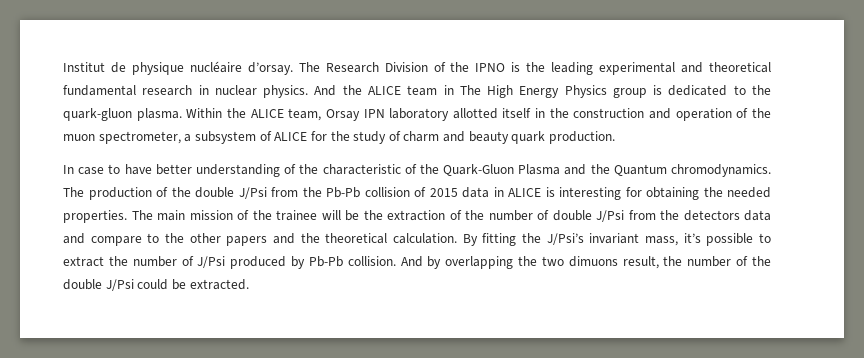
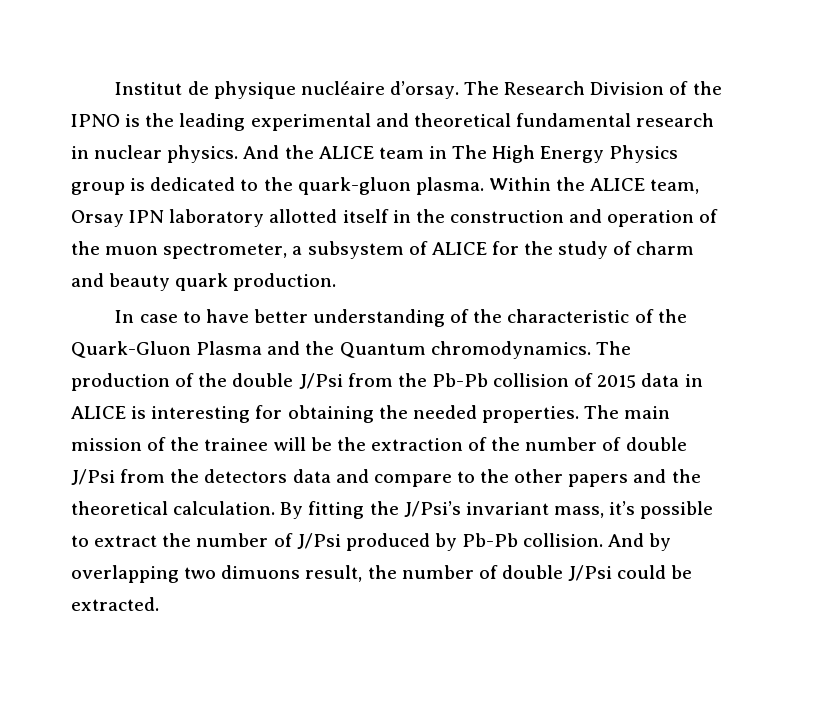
[518,256,538,266] the -> (179, 574) none
[752,256,772,266] the -> (498, 572) none

